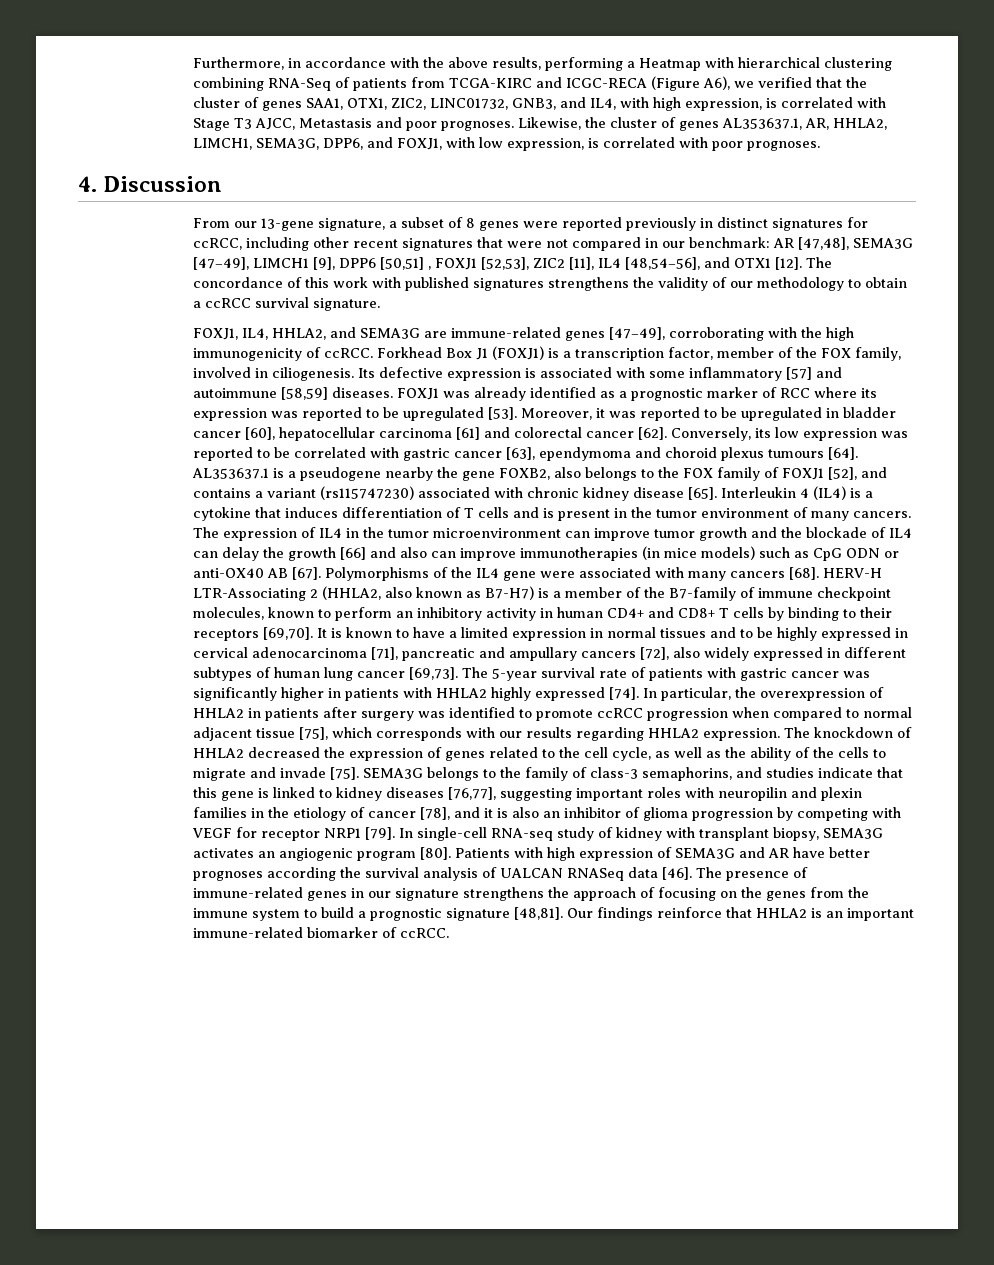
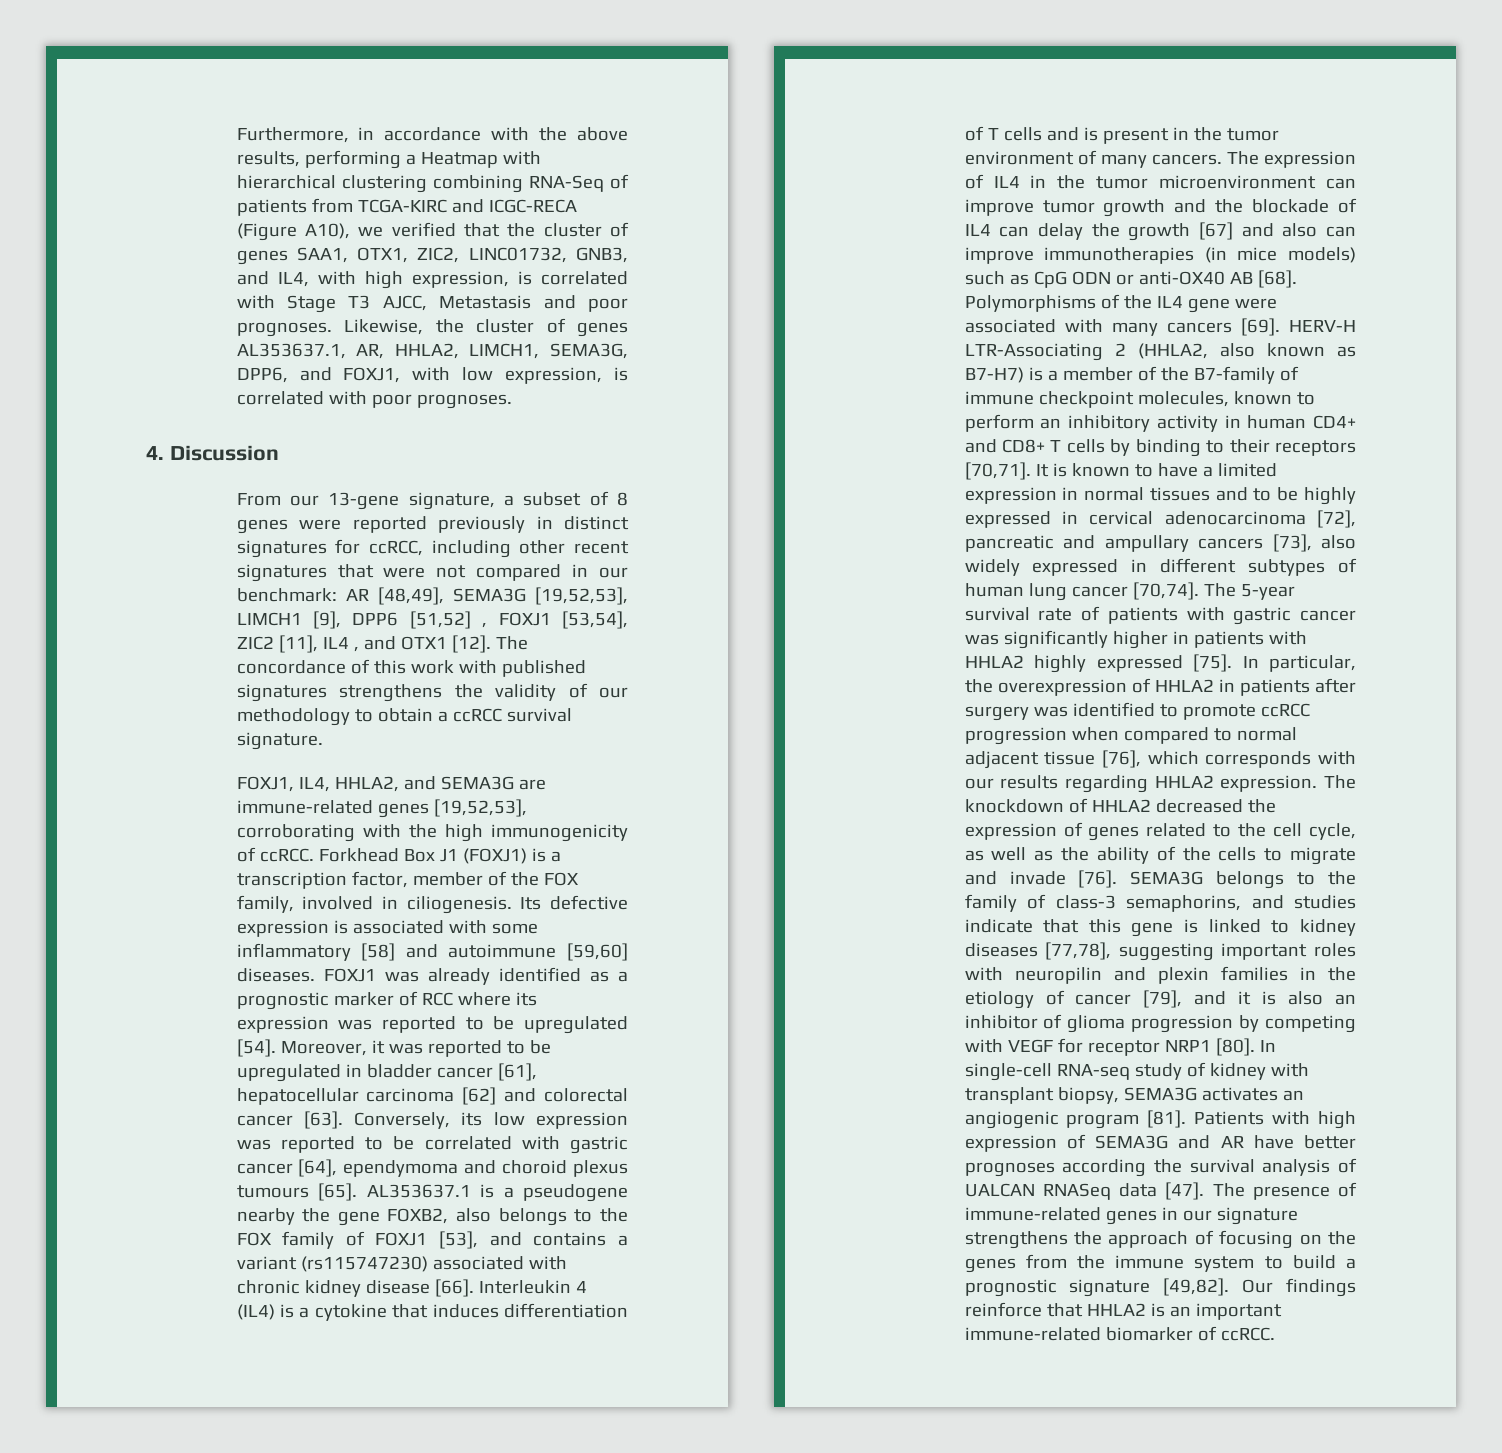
[702,76,730,90] A6), -> [304,223,350,239] A10),
[797,237,913,250] [192,257,249,270] [47,48], SEMA3G [47–49], -> [377,587,628,605] [48,49], SEMA3G [19,52,53],
[379,257,424,270] [50,51] -> [409,611,471,629] [51,52]
[480,257,529,270] [52,53], -> [562,611,628,629] [53,54],
[624,257,700,270] [48,54–56], -> [353,647,359,652] ,
[608,327,665,340] [47–49], -> [433,799,527,817] [19,52,53],
[785,367,812,380] [57] -> [361,943,396,961] [58]
[280,387,328,400] [58,59] -> [567,943,628,961] [59,60]
[487,407,517,420] [53]. -> [236,1039,276,1057] [54].
[244,427,275,440] [60], -> [497,1063,537,1081] [61],
[455,427,480,440] [61] -> [462,1087,497,1105] [62]
[637,427,667,440] [62]. -> [303,1111,343,1129] [63].
[505,447,535,460] [63], -> [298,1159,338,1177] [64],
[827,447,858,460] [64]. -> [318,1183,358,1201] [65].
[827,467,857,480] [52], -> [439,1231,479,1249] [53],
[687,487,717,500] [65]. -> [434,1279,474,1297] [66].
[339,547,366,560] [66] -> [1198,222,1233,240] [67]
[291,567,321,580] [67]. -> [1257,270,1297,288] [68].
[788,567,819,580] [68]. -> [1240,318,1280,336] [69].
[262,627,313,640] [69,70]. -> [964,462,1031,480] [70,71].
[370,647,398,660] [71], -> [1317,510,1356,528] [72],
[639,647,669,660] [72], -> [1272,534,1312,552] [73],
[408,667,458,680] [69,73]. -> [1132,582,1199,600] [70,74].
[608,687,639,700] [74]. -> [1193,654,1233,672] [75].
[298,727,328,740] [75], -> [1101,750,1141,768] [76],
[329,767,359,780] [75]. -> [1078,870,1118,888] [76].
[447,787,496,800] [76,77], -> [1045,942,1112,960] [77,78],
[419,807,450,820] [78], -> [1143,990,1183,1008] [79],
[364,827,395,840] [79]. -> [1215,1038,1255,1056] [80].
[419,847,451,860] [80]. -> [1147,1110,1187,1128] [81].
[661,867,692,880] [46]. -> [1165,1182,1205,1200] [47].
[513,907,563,920] [48,81]. -> [1163,1278,1230,1296] [49,82].

